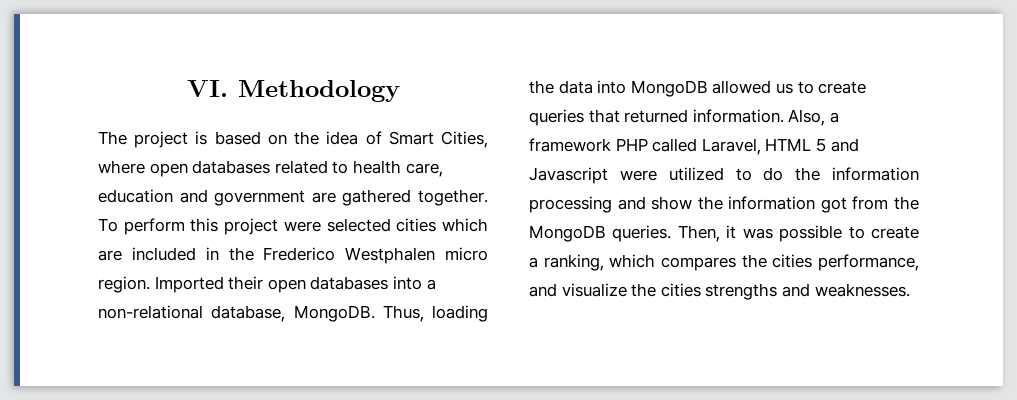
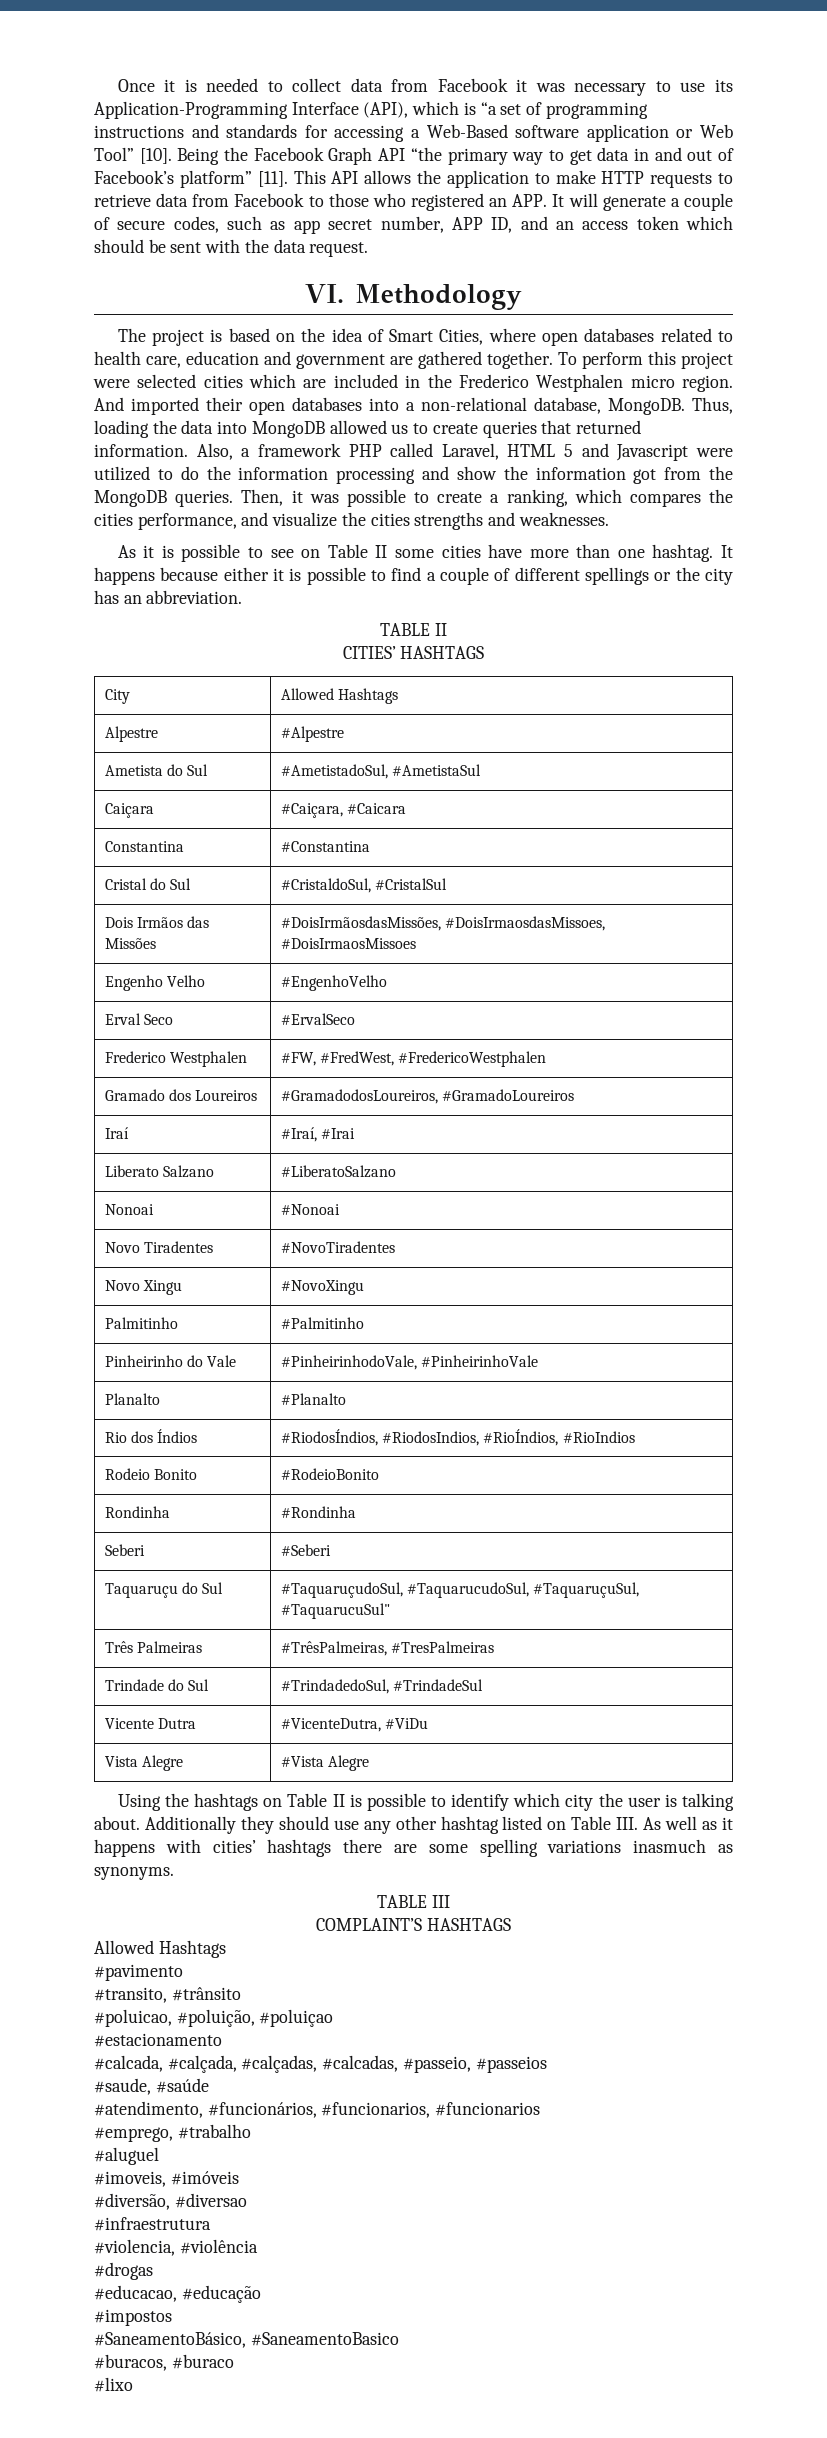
(186, 88) none -> [117,78,733,96] [94,101,648,119] [94,124,734,142] [94,147,734,165] [94,170,733,188] [94,193,733,211] [94,216,733,234] [94,239,369,257] Once it is needed to collect data from Facebook it was necessary to use its Application-Programming Interface (API), which is “a set of programming instructions and standards for accessing a Web-Based software application or Web Tool” [10]. Being the Facebook Graph API “the primary way to get data in and out of Facebook’s platform” [11]. This API allows the application to make HTTP requests to retrieve data from Facebook to those who registered an APP. It will generate a couple of secure codes, such as app secret number, APP ID, and an access token which should be sent with the data request. //
[154,276,224,293] Imported -> [94,397,199,415] And imported
(910, 290) none -> [117,544,733,562] [94,567,733,585] [94,590,243,604] [380,623,447,636] [342,646,485,659] [104,689,130,704] [280,688,398,704] [104,726,158,742] [280,726,344,742] [104,764,209,776] [280,764,481,779] [104,803,154,818] [280,803,406,818] [104,841,184,852] [280,841,370,852] [104,878,192,890] [280,878,447,893] [104,916,210,928] [104,938,156,949] [280,916,605,931] [280,938,416,949] [104,975,205,991] [280,975,387,991] [104,1013,173,1025] [280,1013,355,1025] [104,1051,247,1067] [280,1051,547,1067] [104,1089,258,1101] [280,1089,574,1104] [104,1127,129,1139] [280,1127,355,1142] [104,1165,214,1178] [280,1165,396,1178] [104,1204,154,1215] [280,1204,340,1215] [104,1241,213,1253] [280,1241,395,1253] [104,1280,182,1295] [280,1280,364,1295] [104,1317,178,1329] [280,1317,364,1329] [104,1355,237,1367] [280,1355,538,1370] [104,1393,160,1405] [280,1393,346,1405] [104,1429,198,1443] [280,1429,635,1446] [104,1468,197,1480] [280,1468,379,1480] [104,1506,170,1518] [280,1506,356,1518] [104,1544,145,1556] [280,1544,331,1556] [104,1582,224,1598] [280,1582,640,1598] [280,1603,390,1619] [104,1641,202,1653] [280,1641,494,1656] [104,1679,210,1691] [280,1679,483,1694] [104,1718,196,1729] [280,1718,428,1732] [104,1755,183,1771] [280,1755,369,1771] [117,1793,735,1811] [94,1816,733,1834] [94,1839,733,1857] [94,1867,174,1880] [377,1895,450,1908] [316,1918,511,1931] [94,1940,226,1958] [94,1964,183,1981] [94,1987,241,2003] [94,2009,334,2027] [94,2033,222,2047] [94,2055,547,2073] [94,2078,209,2095] [94,2101,541,2118] [94,2124,251,2142] [94,2147,159,2165] [94,2171,239,2187] [94,2193,247,2210] [94,2217,211,2231] [94,2239,258,2256] [94,2262,153,2280] [94,2285,261,2303] [94,2309,172,2326] [94,2332,399,2348] [94,2354,234,2371] [94,2377,133,2392] // As it is possible to see on Table II some cities have more than one hashtag. It happens because either it is possible to find a couple of different spellings or the city has an abbreviation. // TABLE II // CITIES’ HASHTAGS // City | Allowed Hashtags // Alpestre | #Alpestre // Ametista do Sul | #AmetistadoSul, #AmetistaSul // Caiçara | #Caiçara, #Caicara // Constantina | #Constantina // Cristal do Sul | #CristaldoSul, #CristalSul // Dois Irmãos das Missões | #DoisIrmãosdasMissões, #DoisIrmaosdasMissoes, #DoisIrmaosMissoes // Engenho Velho | #EngenhoVelho // Erval Seco | #ErvalSeco // Frederico Westphalen | #FW, #FredWest, #FredericoWestphalen // Gramado dos Loureiros | #GramadodosLoureiros, #GramadoLoureiros // Iraí | #Iraí, #Irai // Liberato Salzano | #LiberatoSalzano // Nonoai | #Nonoai // Novo Tiradentes | #NovoTiradentes // Novo Xingu | #NovoXingu // Palmitinho | #Palmitinho // Pinheirinho do Vale | #PinheirinhodoVale, #PinheirinhoVale // Planalto | #Planalto // Rio dos Índios | #RiodosÍndios, #RiodosIndios, #RioÍndios, #RioIndios // Rodeio Bonito | #RodeioBonito // Rondinha | #Rondinha // Seberi | #Seberi // Taquaruçu do Sul | #TaquaruçudoSul, #TaquarucudoSul, #TaquaruçuSul, #TaquarucuSul" // Três Palmeiras | #TrêsPalmeiras, #TresPalmeiras // Trindade do Sul | #TrindadedoSul, #TrindadeSul // Vicente Dutra | #VicenteDutra, #ViDu // Vista Alegre | #Vista Alegre // Using the hashtags on Table II is possible to identify which city the user is talking about. Additionally they should use any other hashtag listed on Table III. As well as it happens with cities’ hashtags there are some spelling variations inasmuch as synonyms. // TABLE III // COMPLAINT’S HASHTAGS // Allowed Hashtags // #pavimento // #transito, #trânsito // #poluicao, #poluição, #poluiçao // #estacionamento // #calcada, #calçada, #calçadas, #calcadas, #passeio, #passeios // #saude, #saúde // #atendimento, #funcionários, #funcionarios, #funcionarios // #emprego, #trabalho // #aluguel // #imoveis, #imóveis // #diversão, #diversao // #infraestrutura // #violencia, #violência // #drogas // #educacao, #educação // #impostos // #SaneamentoBásico, #SaneamentoBasico // #buracos, #buraco // #lixo

